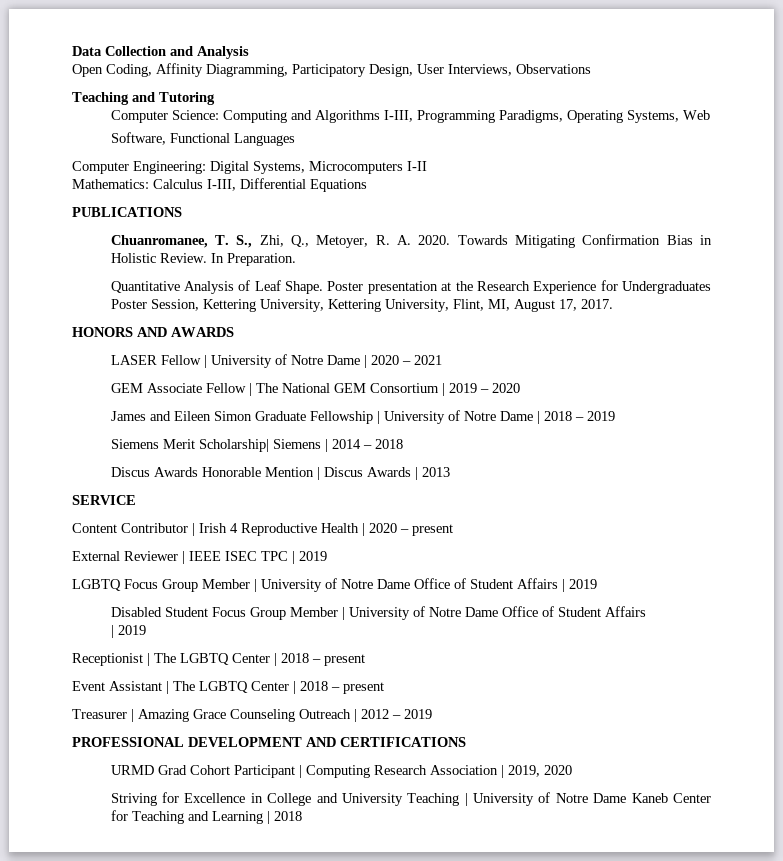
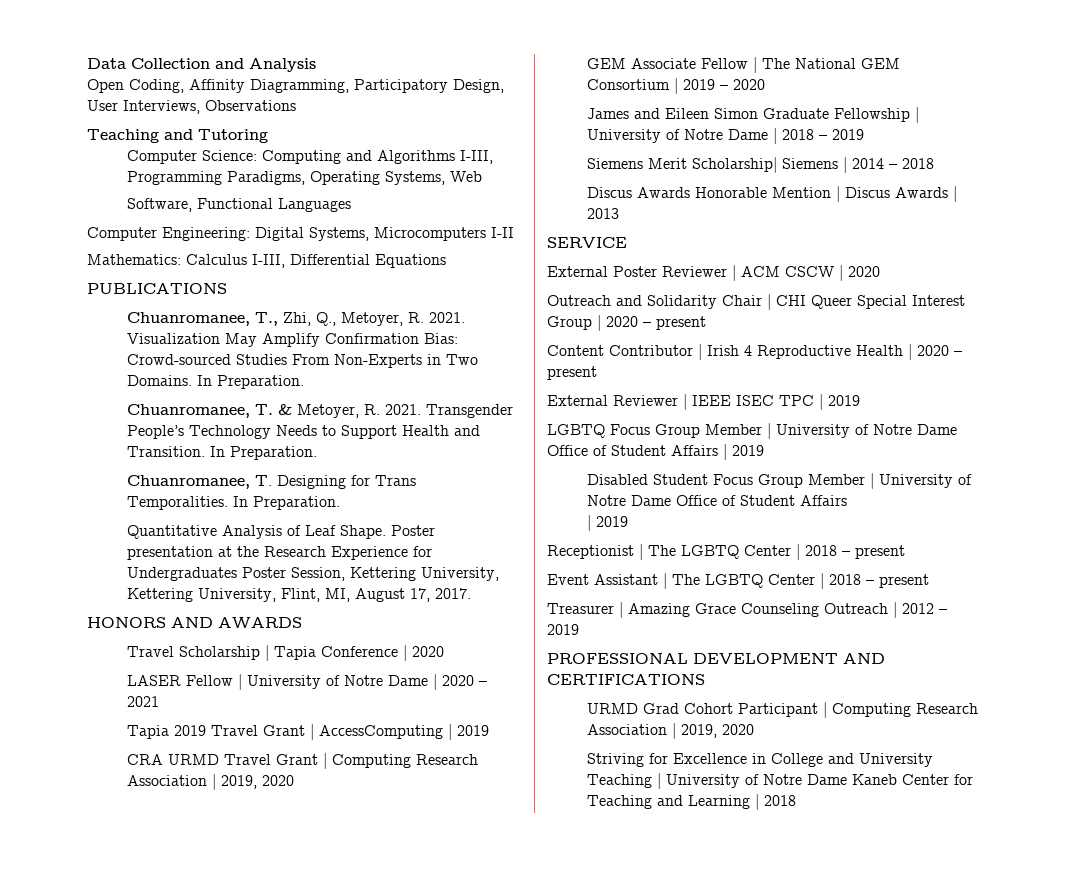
[215,235,253,248] T. S., -> [255,312,279,326] T.,
[397,234,712,248] [110,253,207,263] A. 2020. Towards Mitigating Confirmation Bias in Holistic Review. -> [429,312,466,323] [127,333,459,347] [127,354,479,368] [127,375,305,389] [127,404,514,418] [127,425,481,439] [127,446,318,460] [127,475,417,489] [127,496,229,510] 2021. Visualization May Amplify Confirmation Bias: Crowd-sourced Studies From Non-Experts in Two Domains. In Preparation. // Chuanromanee, T. & Metoyer, R. 2021. Transgender People’s Technology Needs to Support Health and Transition. In Preparation. // Chuanromanee, T. Designing for Trans Temporalities.
(234, 332) none -> [127,645,445,661] // Travel Scholarship | Tapia Conference | 2020
(442, 360) none -> [127,724,490,740] [127,753,479,769] [127,774,295,790] // Tapia 2019 Travel Grant | AccessComputing | 2019 // CRA URMD Travel Grant | Computing Research Association | 2019, 2020
(136, 500) none -> [547,265,880,281] [547,294,965,310] [547,315,706,331] // External Poster Reviewer | ACM CSCW | 2020 // Outreach and Solidarity Chair | CHI Queer Special Interest Group | 2020 – present

